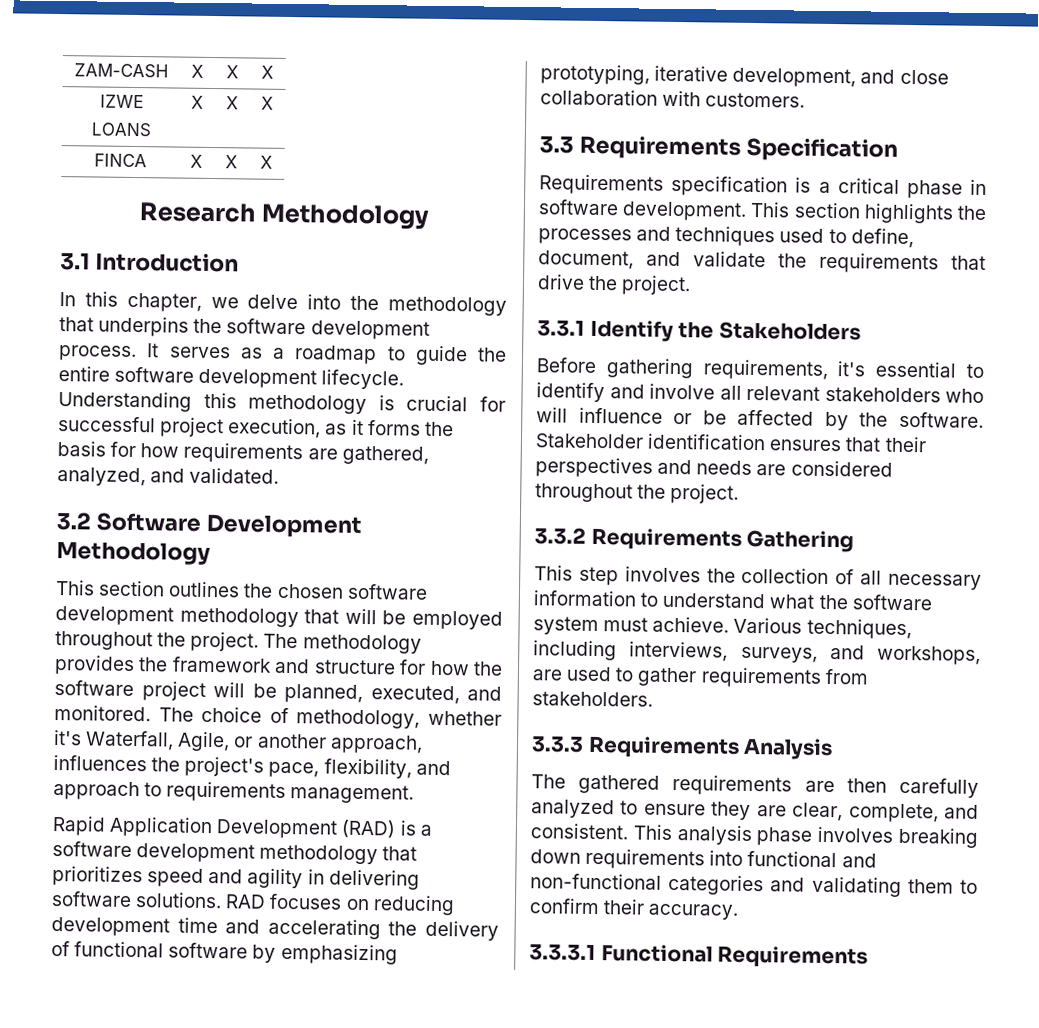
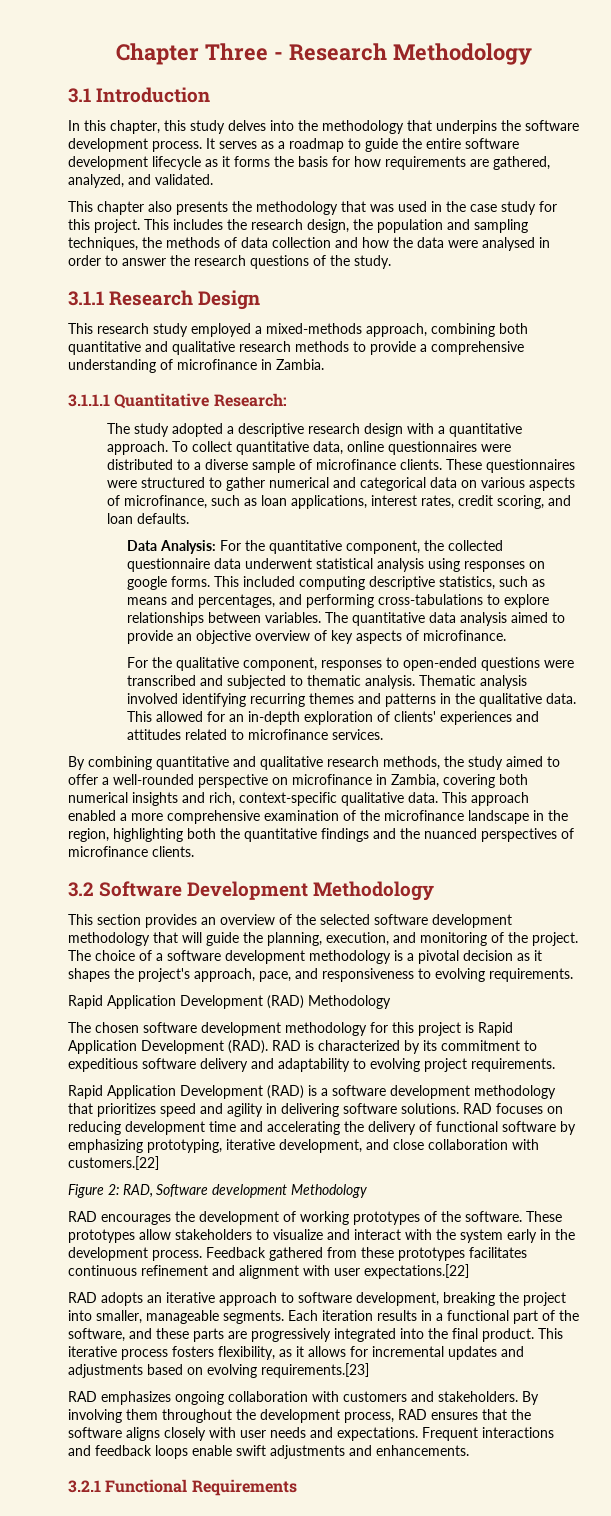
[74,63,169,78] [191,64,204,78] [226,65,239,79] [261,65,274,79] [99,94,144,109] [90,122,152,137] [191,95,204,109] [226,96,239,110] [261,96,274,110] [94,153,147,168] [190,154,203,168] [225,155,238,169] [260,155,273,169] ZAM-CASH | X | X | X // IZWE // LOANS | X | X | X // FINCA | X | X | X // -> [116,43,283,65] Chapter Three -
[210,294,299,310] we delve -> [164,120,266,134] this study delves
[321,369,405,390] [58,391,507,415] [58,416,322,439] lifecycle. Understanding this methodology is crucial for successful project execution, -> [152,156,201,170] lifecycle
(280, 475) none -> [68,201,557,215] [68,219,528,233] [68,237,550,251] [68,255,391,269] [68,290,261,310] [68,323,528,337] [68,341,524,355] [68,359,324,373] [68,393,287,409] [107,423,523,437] [107,441,512,455] [107,459,576,473] [107,477,576,491] [107,495,572,509] [107,513,190,524] [127,540,504,554] [127,558,546,572] [127,576,546,590] [127,594,550,608] [127,612,566,626] [127,630,507,644] [127,657,575,671] [127,675,528,689] [127,693,577,707] [127,711,540,725] [127,729,384,740] [68,756,560,770] [68,774,528,788] [68,792,529,806] [68,810,568,824] [68,828,574,842] [68,846,194,857] // This chapter also presents the methodology that was used in the case study for this project. This includes the research design, the population and sampling techniques, the methods of data collection and how the data were analysed in order to answer the research questions of the study. // 3.1.1 Research Design // This research study employed a mixed-methods approach, combining both quantitative and qualitative research methods to provide a comprehensive understanding of microfinance in Zambia. // 3.1.1.1 Quantitative Research: // The study adopted a descriptive research design with a quantitative approach. To collect quantitative data, online questionnaires were distributed to a diverse sample of microfinance clients. These questionnaires were structured to gather numerical and categorical data on various aspects of microfinance, such as loan applications, interest rates, credit scoring, and loan defaults. // Data Analysis: For the quantitative component, the collected questionnaire data underwent statistical analysis using responses on google forms. This included computing descriptive statistics, such as means and percentages, and performing cross-tabulations to explore relationships between variables. The quantitative data analysis aimed to provide an objective overview of key aspects of microfinance. // For the qualitative component, responses to open-ended questions were transcribed and subjected to thematic analysis. Thematic analysis involved identifying recurring themes and patterns in the qualitative data. This allowed for an in-depth exploration of clients' experiences and attitudes related to microfinance services. // By combining quantitative and qualitative research methods, the study aimed to offer a well-rounded perspective on microfinance in Zambia, covering both numerical insights and rich, context-specific qualitative data. This approach enabled a more comprehensive examination of the microfinance landscape in the region, highlighting both the quantitative findings and the nuanced perspectives of microfinance clients.
[168,581,344,599] outlines the chosen -> [145,914,370,928] provides an overview of the selected
[382,610,504,630] [55,631,422,654] [54,655,504,676] [54,680,502,705] [54,705,502,729] [53,730,423,754] [53,755,451,779] [53,781,415,804] be employed throughout the project. The methodology provides the framework and structure for how the software project will be planned, executed, and monitored. The choice of methodology, whether it's Waterfall, Agile, or another approach, influences the project's pace, flexibility, and approach to requirements management. -> [206,932,578,946] [68,950,542,964] [68,968,573,982] [68,995,391,1009] [68,1022,513,1036] [68,1040,537,1054] [68,1058,555,1072] guide the planning, execution, and monitoring of the project. The choice of a software development methodology is a pivotal decision as it shapes the project's approach, pace, and responsiveness to evolving requirements. // Rapid Application Development (RAD) Methodology // The chosen software development methodology for this project is Rapid Application Development (RAD). RAD is characterized by its commitment to expeditious software delivery and adaptability to evolving project requirements.
[705,92,806,108] [539,135,898,162] [539,174,988,199] [538,199,987,224] [538,225,914,249] [538,250,986,274] [537,274,692,296] [537,319,861,342] [536,357,984,380] [536,382,984,403] [536,407,984,431] [535,433,927,453] [535,457,893,478] [535,483,740,504] [534,527,855,553] [534,565,983,590] [533,590,932,611] [533,616,912,640] [533,640,981,665] [532,666,869,688] [532,691,653,707] [531,735,834,761] [531,774,979,798] [531,799,979,823] [530,823,978,848] [530,848,877,870] [530,873,978,897] [529,898,739,920] [529,944,596,962] customers. // 3.3 Requirements Specification // Requirements specification is a critical phase in software development. This section highlights the processes and techniques used to define, document, and validate the requirements that drive the project. // 3.3.1 Identify the Stakeholders // Before gathering requirements, it's essential to identify and involve all relevant stakeholders who will influence or be affected by the software. Stakeholder identification ensures that their perspectives and needs are considered throughout the project. // 3.3.2 Requirements Gathering // This step involves the collection of all necessary information to understand what the software system must achieve. Various techniques, including interviews, surveys, and workshops, are used to gather requirements from stakeholders. // 3.3.3 Requirements Analysis // The gathered requirements are then carefully analyzed to ensure they are clear, complete, and consistent. This analysis phase involves breaking down requirements into functional and non-functional categories and validating them to confirm their accuracy. // 3.3.3.1 -> [68,1156,159,1170] [68,1184,367,1198] [68,1211,562,1225] [68,1229,575,1243] [68,1247,527,1261] [68,1264,469,1279] [68,1292,566,1306] [68,1310,579,1324] [68,1328,563,1342] [68,1346,524,1360] [68,1363,369,1378] [68,1391,539,1405] [68,1409,531,1423] [68,1427,554,1441] [68,1445,469,1459] [68,1480,101,1493] customers.[22] // Figure 2: RAD, Software development Methodology // RAD encourages the development of working prototypes of the software. These prototypes allow stakeholders to visualize and interact with the system early in the development process. Feedback gathered from these prototypes facilitates continuous refinement and alignment with user expectations.[22] // RAD adopts an iterative approach to software development, breaking the project into smaller, manageable segments. Each iteration results in a functional part of the software, and these parts are progressively integrated into the final product. This iterative process fosters flexibility, as it allows for incremental updates and adjustments based on evolving requirements.[23] // RAD emphasizes ongoing collaboration with customers and stakeholders. By involving them throughout the development process, RAD ensures that the software aligns closely with user needs and expectations. Frequent interactions and feedback loops enable swift adjustments and enhancements. // 3.2.1

